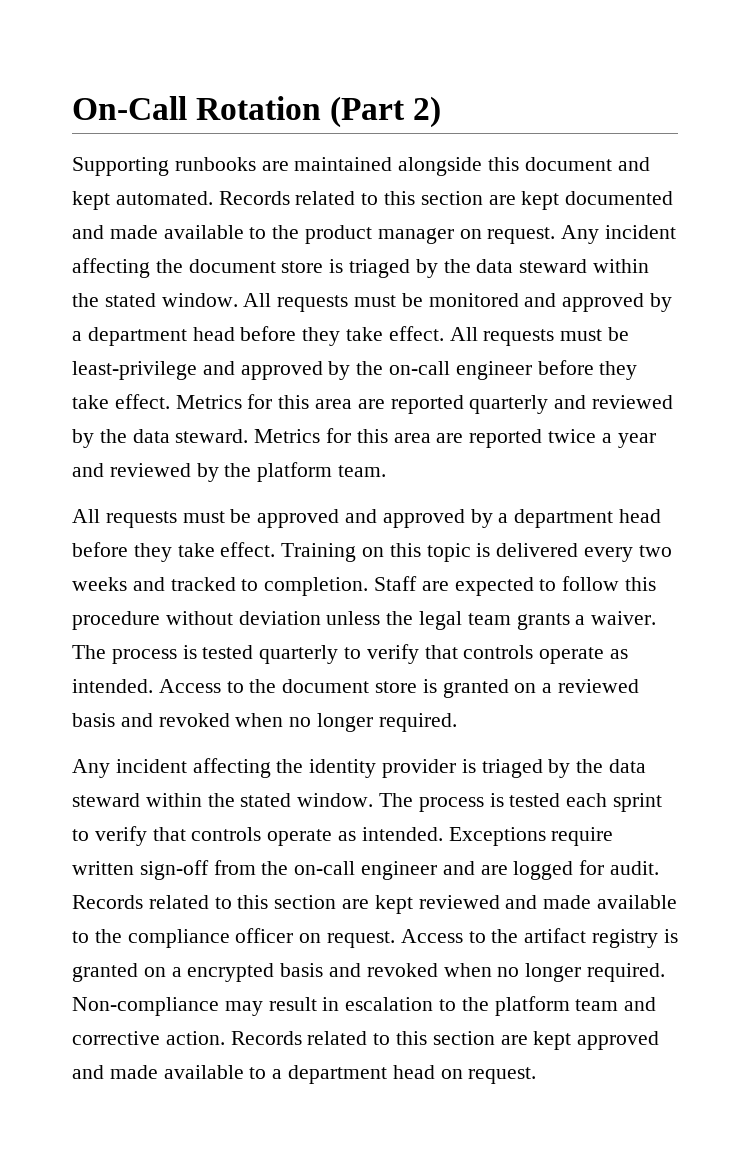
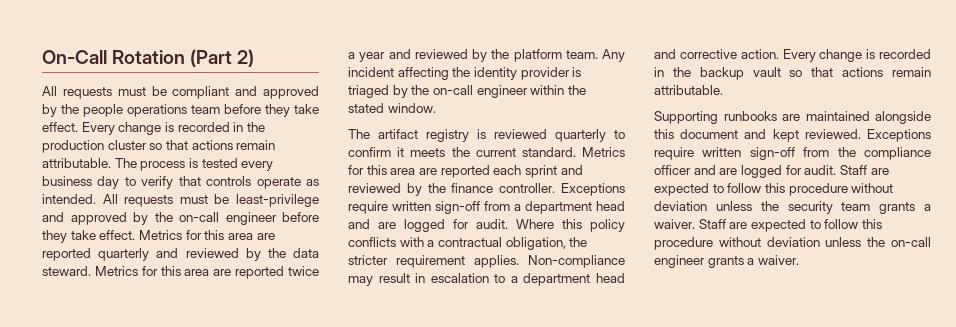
[72,157,650,176] [72,191,674,210] [72,225,677,244] [72,258,650,278] [72,293,673,312] [72,326,444,346] Supporting runbooks are maintained alongside this document and kept automated. Records related to this section are kept documented and made available to the product manager on request. Any incident affecting the document store is triaged by the data steward within the stated window. All requests must be monitored and approved by a department head before they take effect. -> [42,86,319,99] [42,104,319,117] [42,122,265,135] [42,140,276,153] [42,158,274,171] [42,176,320,189] [42,194,96,204] All requests must be compliant and approved by the people operations team before they take effect. Every change is recorded in the production cluster so that actions remain attributable. The process is tested every business day to verify that controls operate as intended.
[72,509,662,528] [72,542,672,562] [72,577,369,596] // All requests must be approved and approved by a department head before they take effect. Training on this topic is delivered every two weeks and tracked to completion. -> [602,49,625,62] [348,67,582,80] [348,85,586,98] [348,103,436,113] [348,129,625,142] [348,147,625,157] [348,165,583,178] [348,183,625,196] [348,201,625,214] [348,219,625,232] [348,237,588,250] [348,255,625,268] [348,273,625,286] [654,49,931,62] [654,67,931,80] [654,85,723,95] [654,111,931,124] [654,129,931,142] [654,147,931,160] [654,165,837,178] Any incident affecting the identity provider is triaged by the on-call engineer within the stated window. // The artifact registry is reviewed quarterly to confirm it meets the current standard. Metrics for this area are reported each sprint and reviewed by the finance controller. Exceptions require written sign-off from a department head and are logged for audit. Where this policy conflicts with a contractual obligation, the stricter requirement applies. Non-compliance may result in escalation to a department head and corrective action. Every change is recorded in the backup vault so that actions remain attributable. // Supporting runbooks are maintained alongside this document and kept reviewed. Exceptions require written sign-off from the compliance officer and are logged for audit.
[419,611,463,630] legal -> [787,201,833,214] security
[72,644,629,664] [72,679,640,698] [72,713,457,732] [72,758,647,778] [72,793,663,812] [72,826,614,846] [72,860,660,880] [72,895,678,914] [72,928,678,948] [72,963,666,982] [72,996,657,1016] [72,1031,660,1050] [72,1065,537,1084] The process is tested quarterly to verify that controls operate as intended. Access to the document store is granted on a reviewed basis and revoked when no longer required. // Any incident affecting the identity provider is triaged by the data steward within the stated window. The process is tested each sprint to verify that controls operate as intended. Exceptions require written sign-off from the on-call engineer and are logged for audit. Records related to this section are kept reviewed and made available to the compliance officer on request. Access to the artifact registry is granted on a encrypted basis and revoked when no longer required. Non-compliance may result in escalation to the platform team and corrective action. Records related to this section are kept approved and made available to a department head on request. -> [698,219,882,232] [654,237,931,250] [654,255,799,268] Staff are expected to follow this procedure without deviation unless the on-call engineer grants a waiver.

